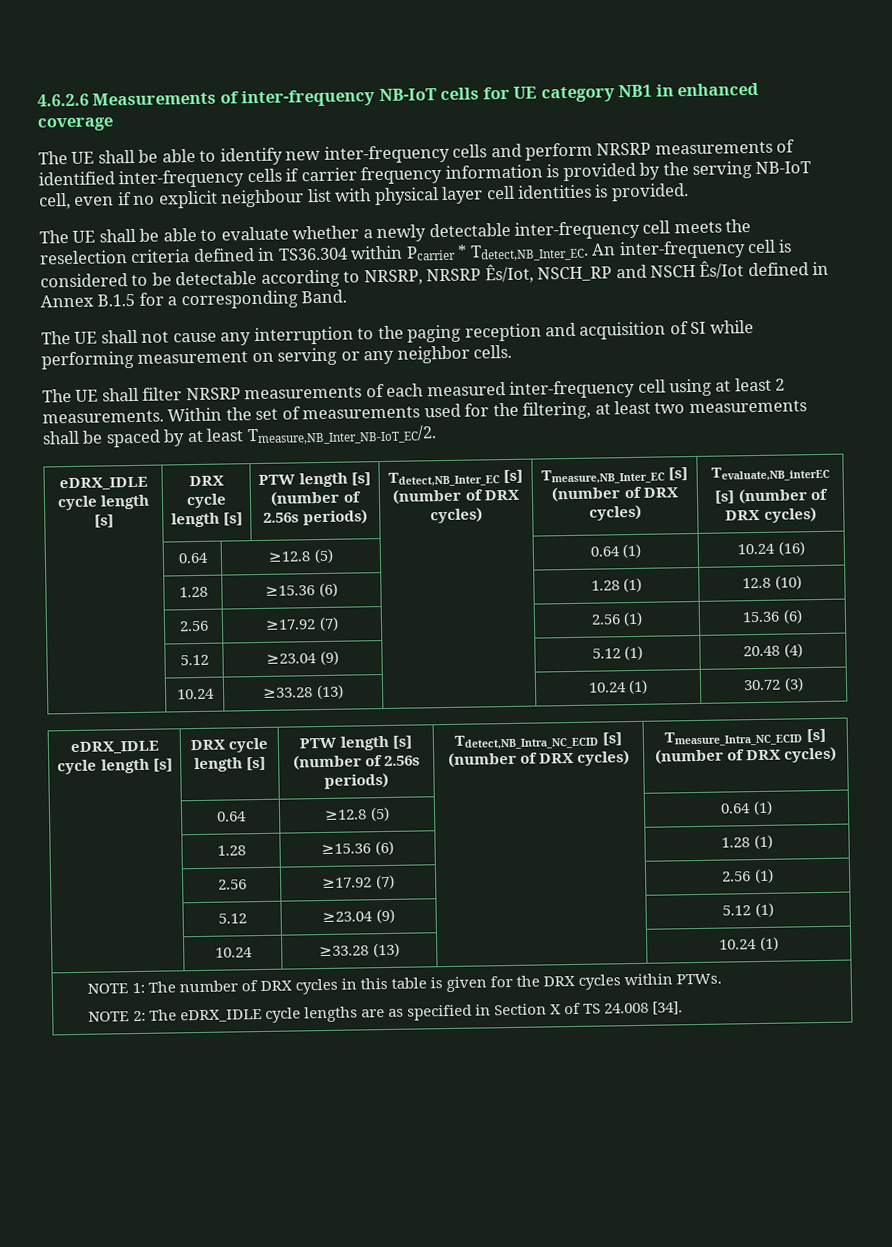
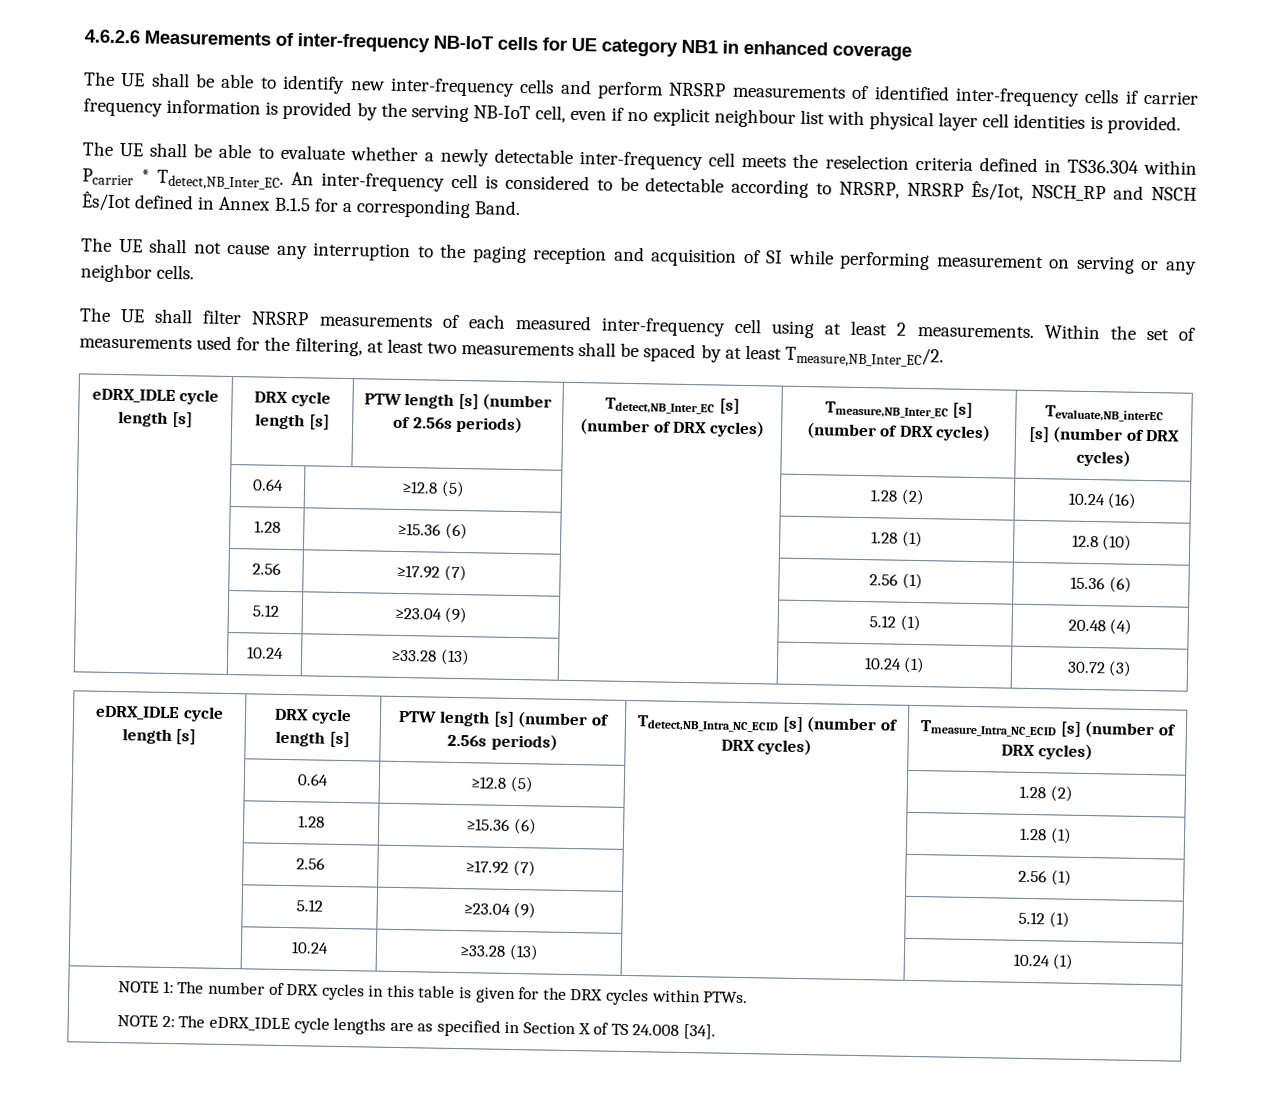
[246,425,437,446] Tmeasure,NB_Inter_NB-IoT_EC/2. -> [784,345,944,369] Tmeasure,NB_Inter_EC/2.
[589,543,642,559] 0.64 (1) -> [870,488,925,506] 1.28 (2)
[720,800,773,816] 0.64 (1) -> [1019,785,1073,802] 1.28 (2)

